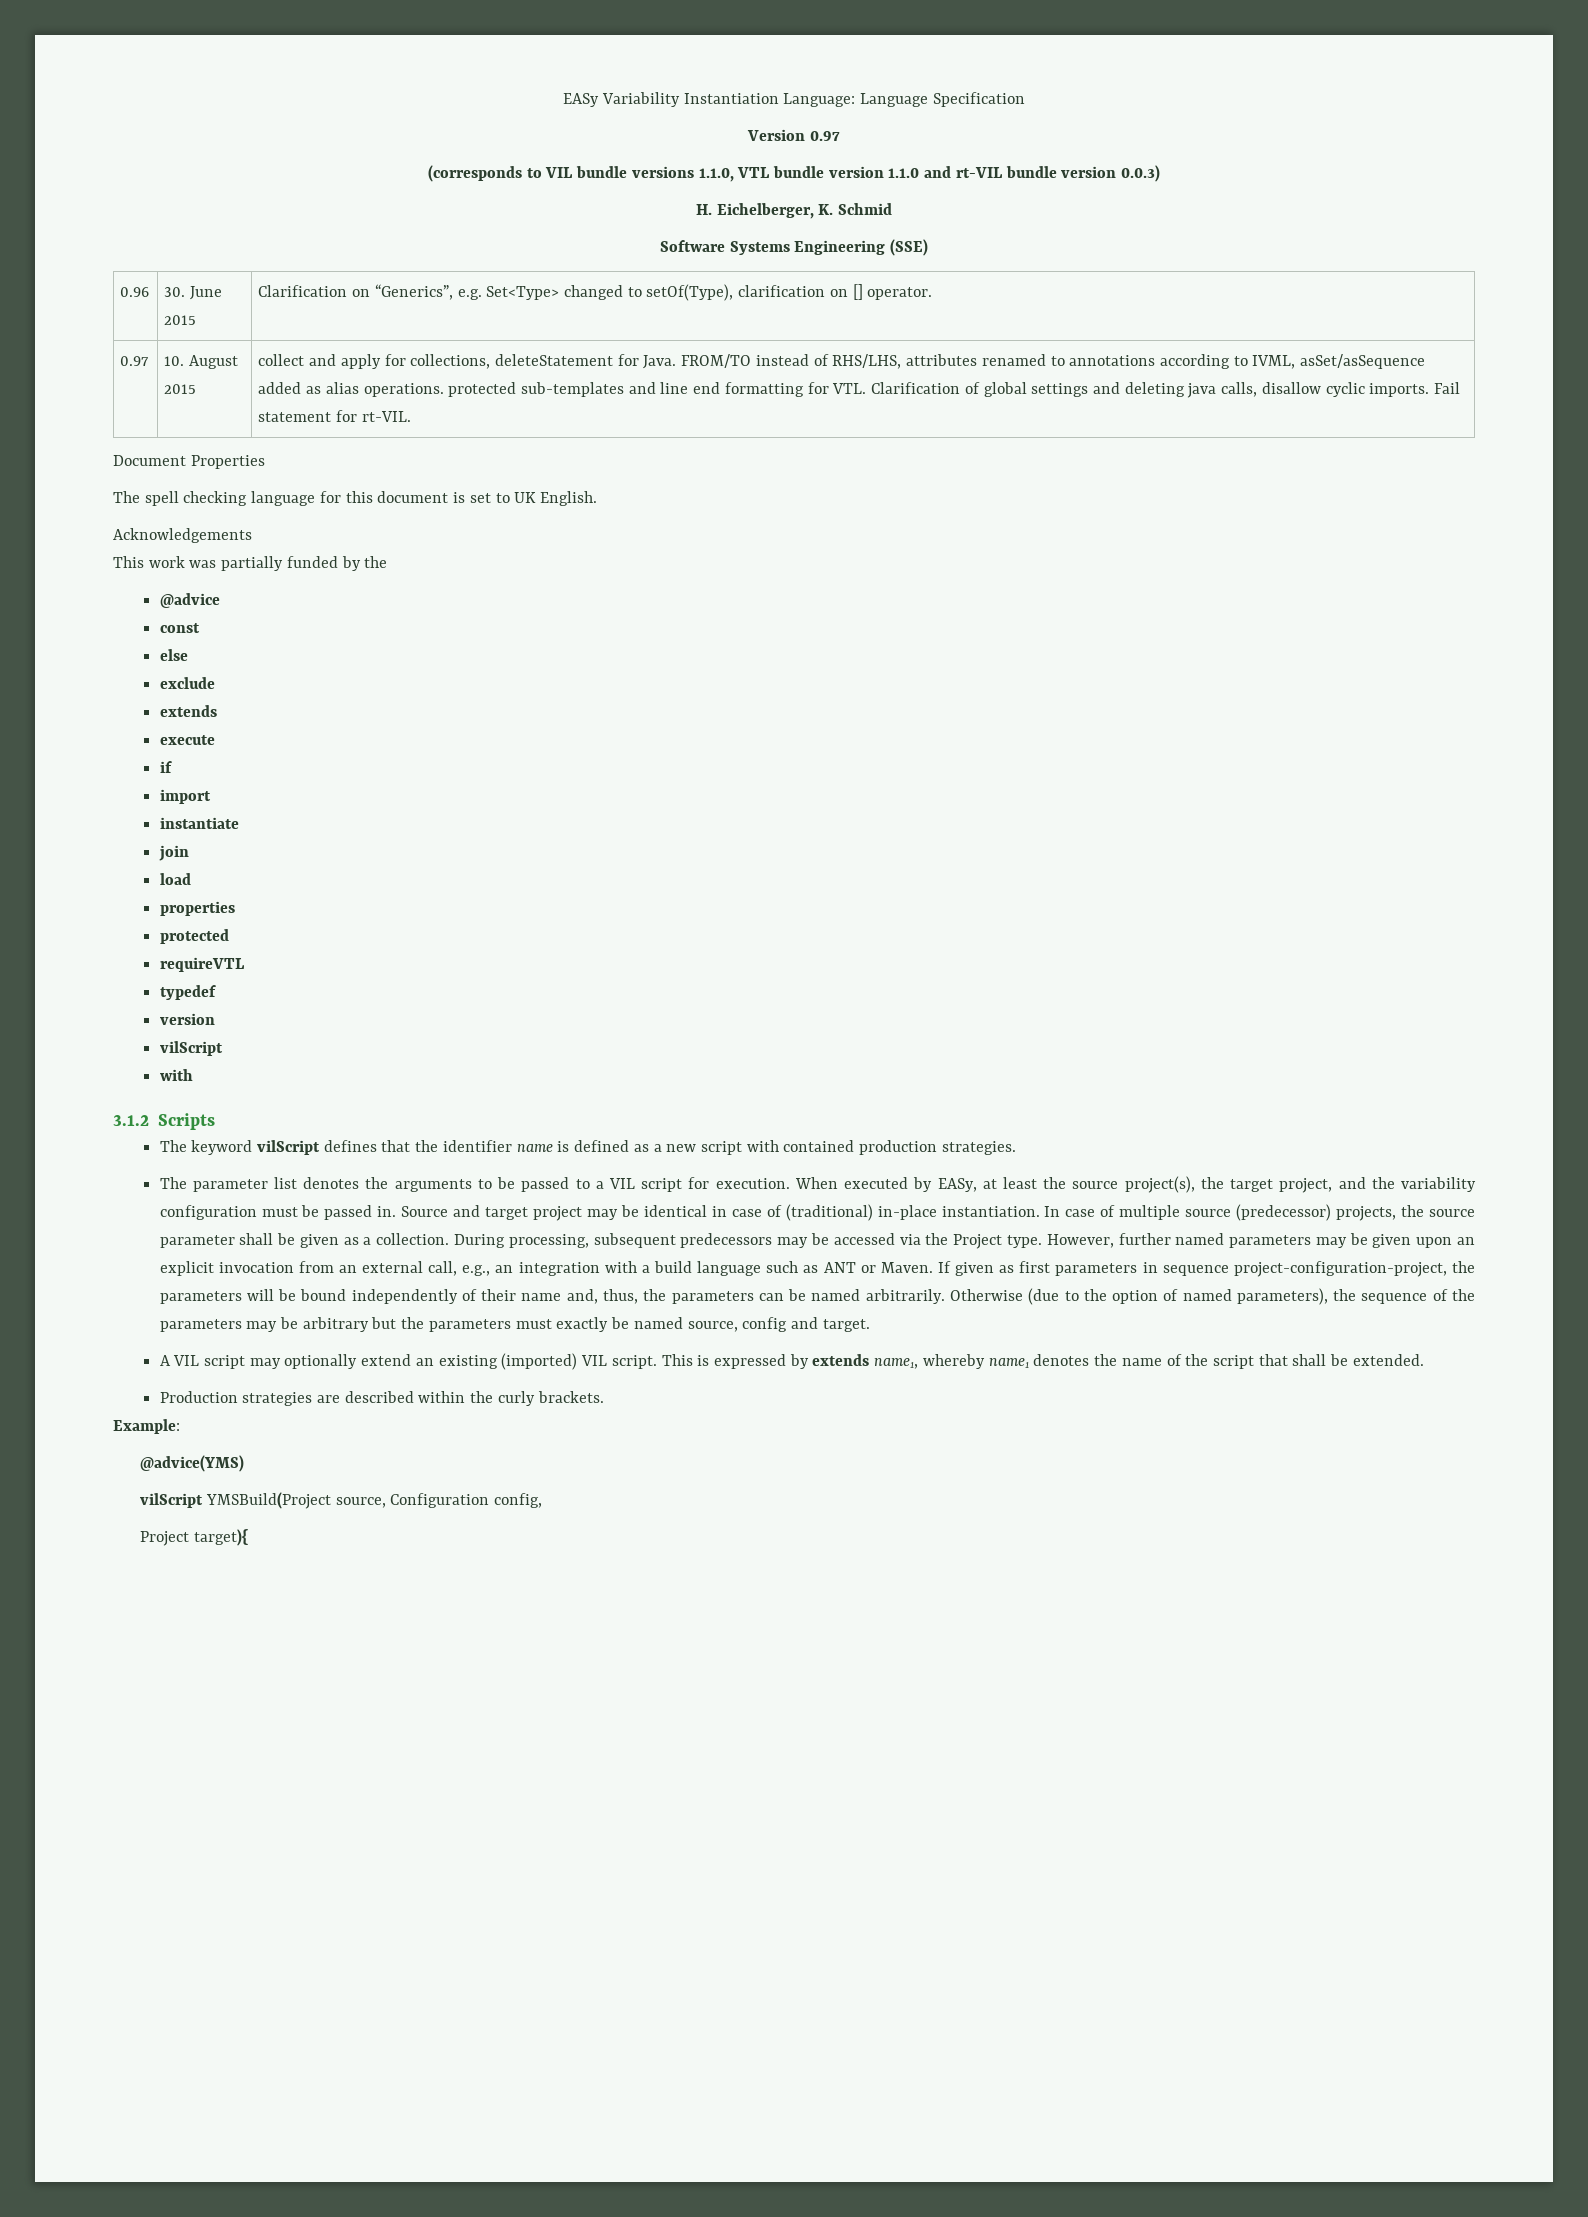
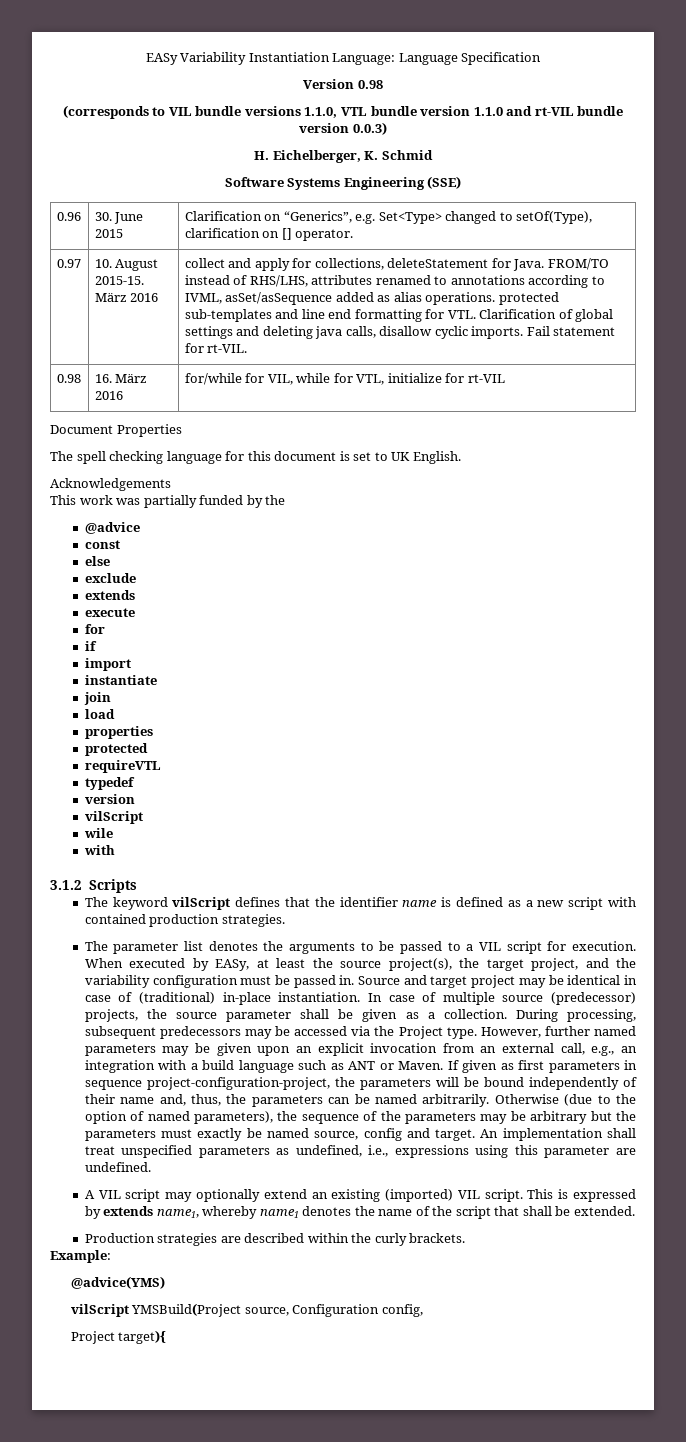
[809,131,840,141] 0.97 -> [357,80,383,89] 0.98
[164,384,197,394] 2015 -> [94,276,144,285] [94,293,159,302] 2015-15. März 2016
(411, 416) none -> [56,374,81,383] [94,374,148,383] [94,391,123,400] [184,373,505,385] // 0.98 | 16. März 2016 | for/while for VIL, while for VTL, initialize for rt-VIL
(215, 740) none -> [84,624,105,634] // for
(223, 1048) none -> [83,828,113,838] // wile
(870, 1325) none -> [480,1128,636,1141] [84,1145,636,1158] [84,1162,151,1172] An implementation shall treat unspecified parameters as undefined, i.e., expressions using this parameter are undefined.

